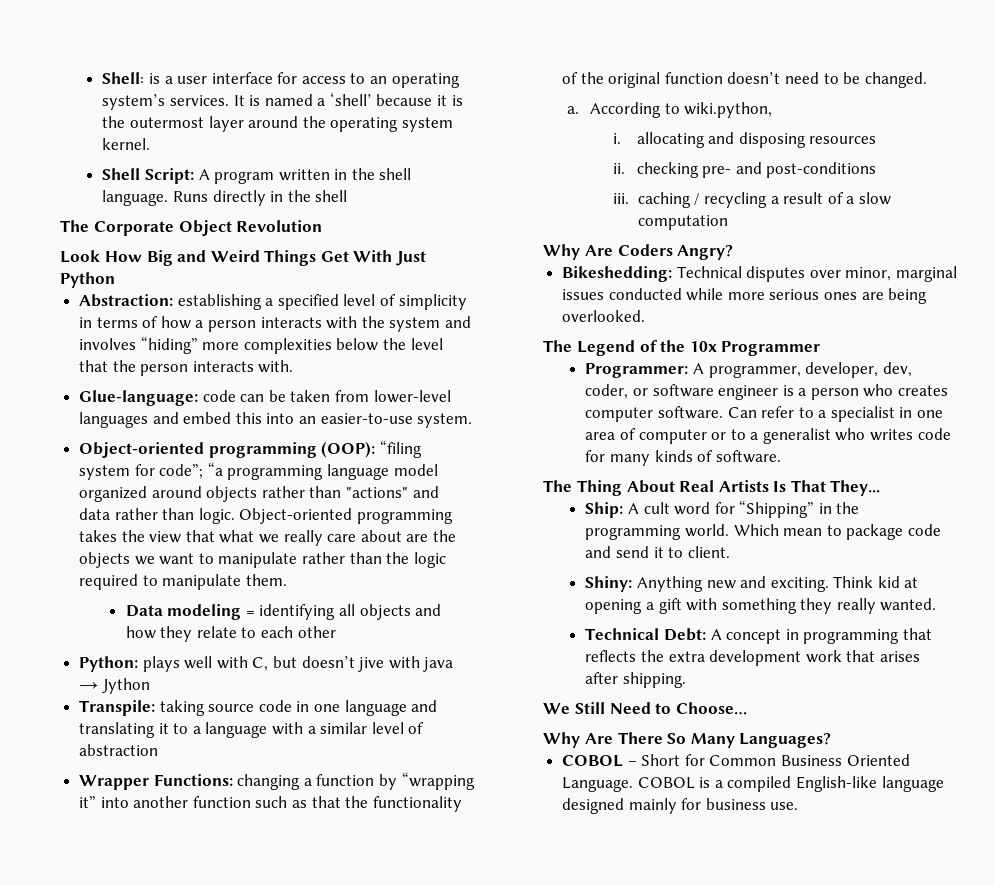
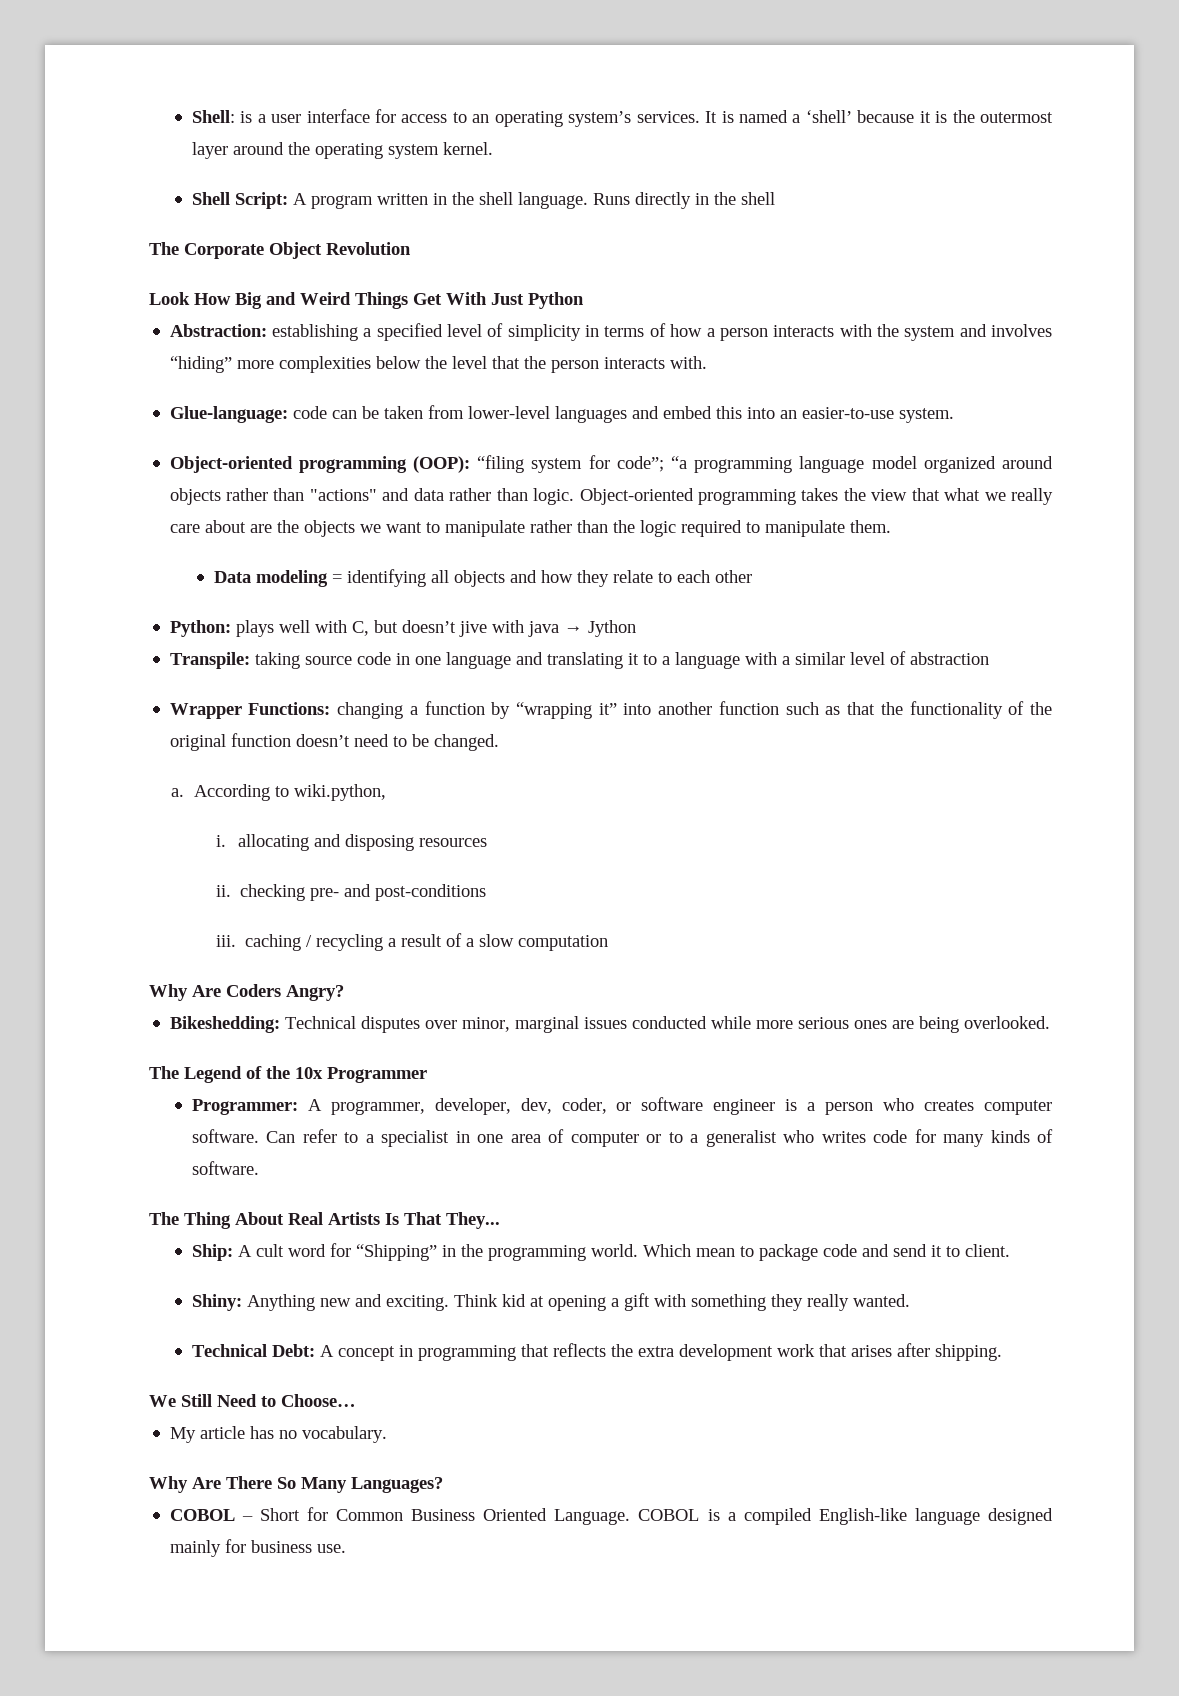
(747, 708) none -> [169,1426,387,1443] // My article has no vocabulary.

